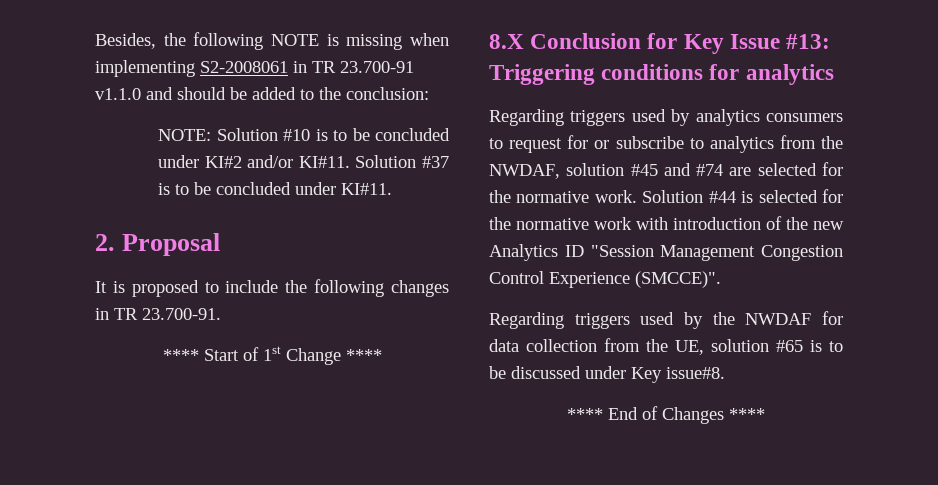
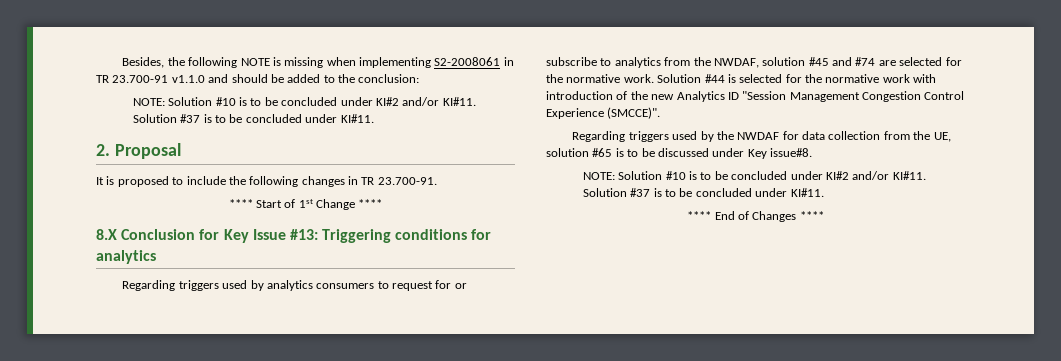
(725, 373) none -> [582,171,926,180] [582,188,824,197] // NOTE: Solution #10 is to be concluded under KI#2 and/or KI#11. Solution #37 is to be concluded under KI#11.

